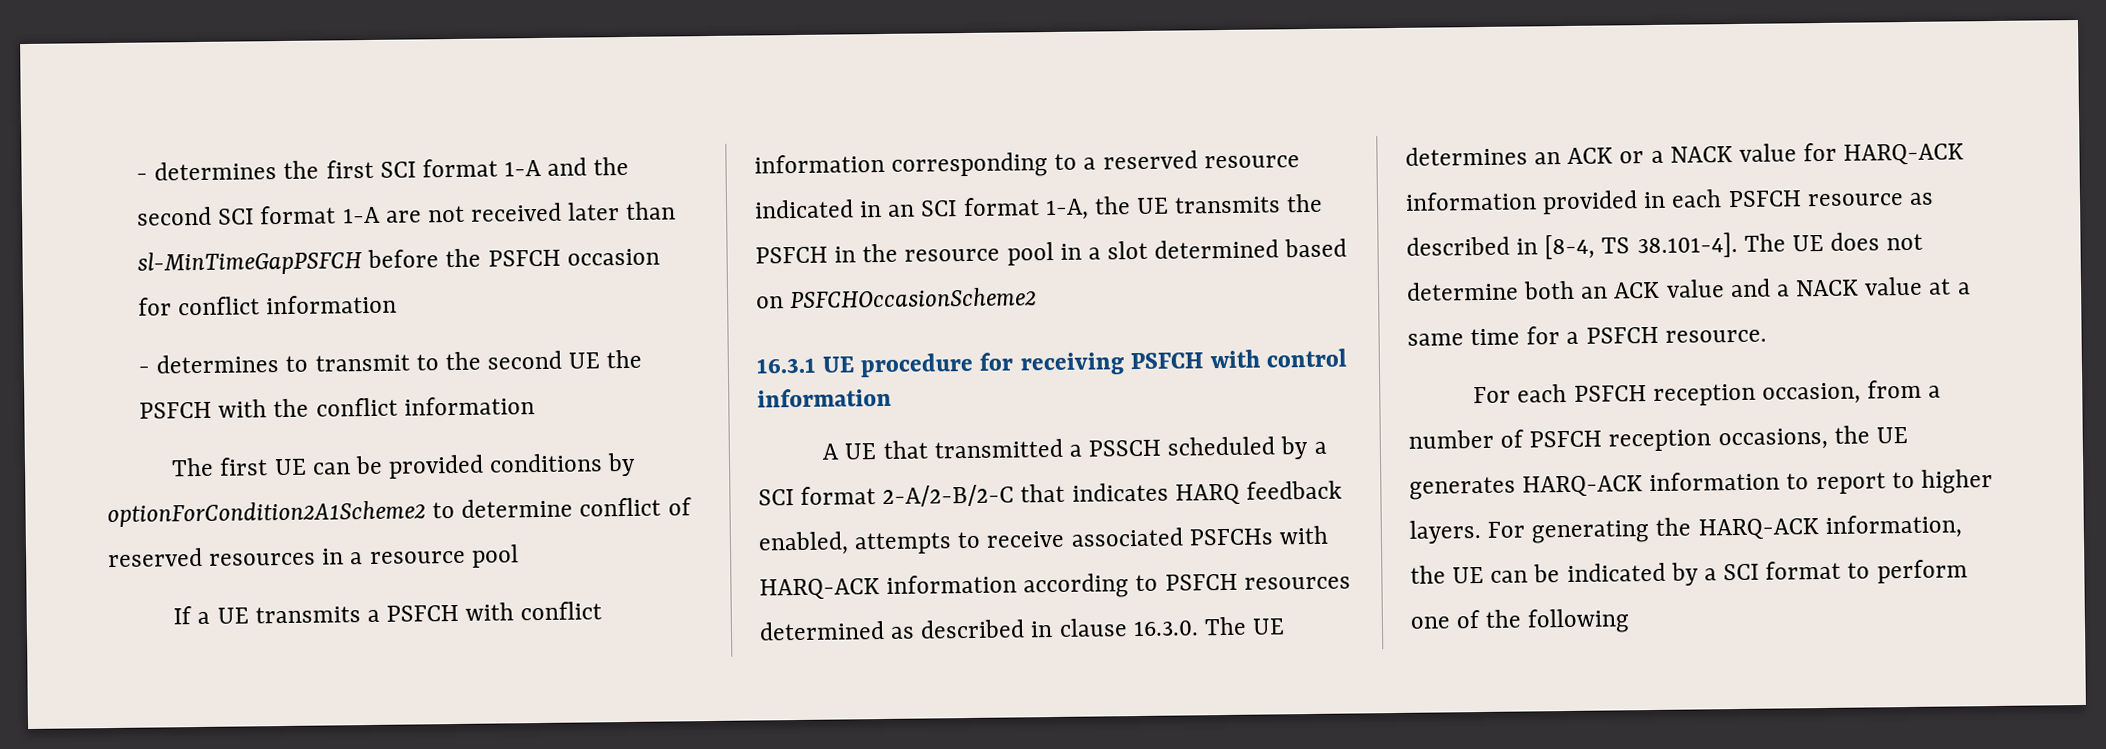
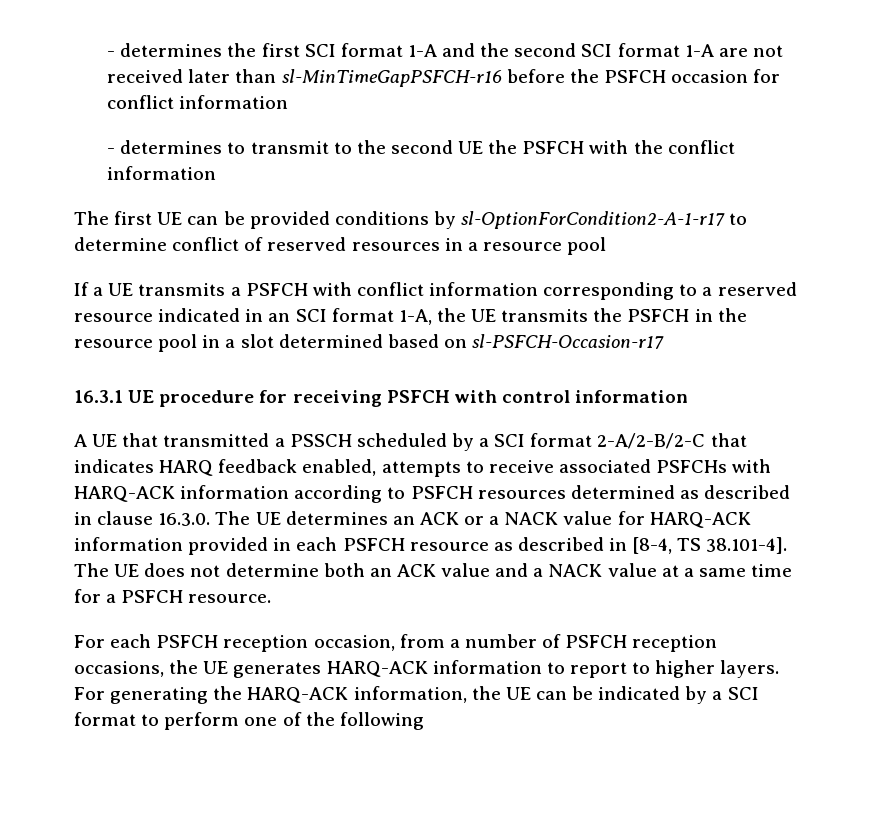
[137,250,364,276] sl-MinTimeGapPSFCH -> [281,69,502,87] sl-MinTimeGapPSFCH-r16
[107,500,426,528] optionForCondition2A1Scheme2 -> [461,211,726,229] sl-OptionForCondition2-A-1-r17
[789,287,1038,309] PSFCHOccasionScheme2 -> [472,334,665,349] sl-PSFCH-Occasion-r17

